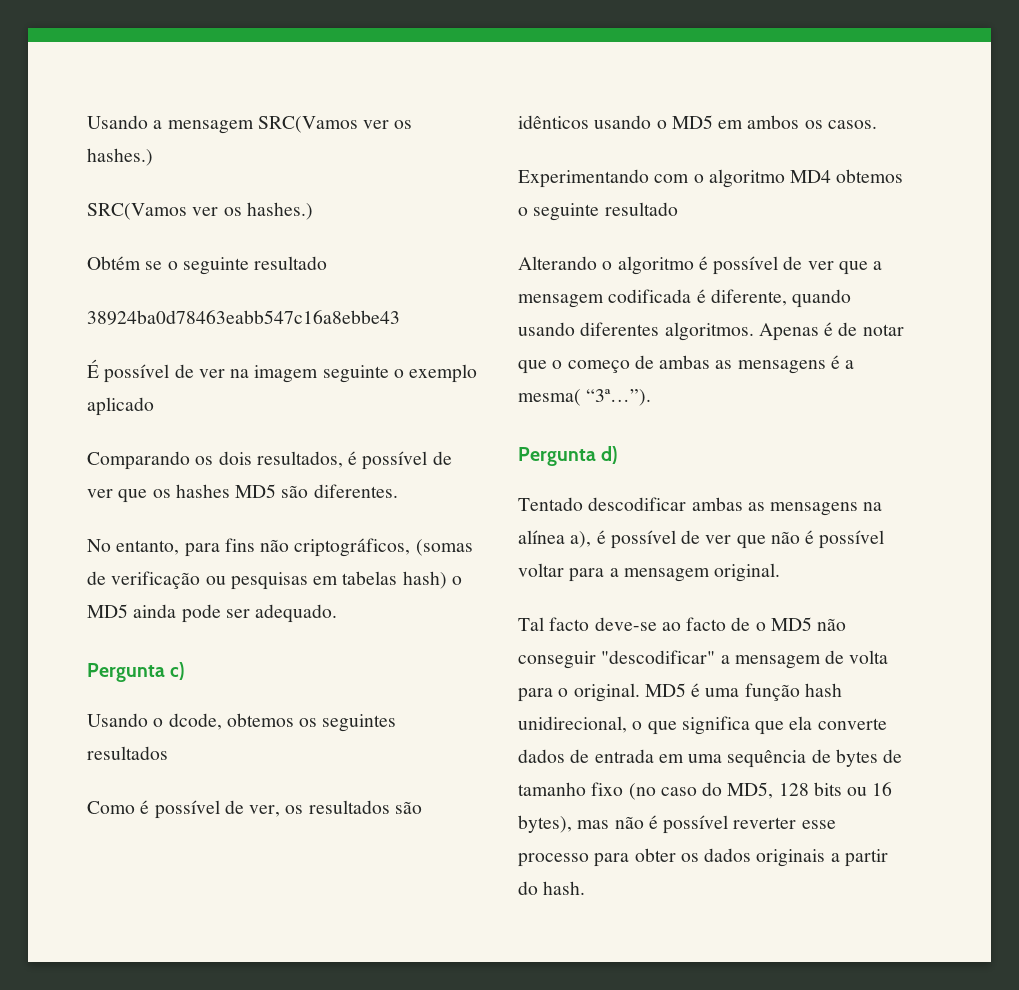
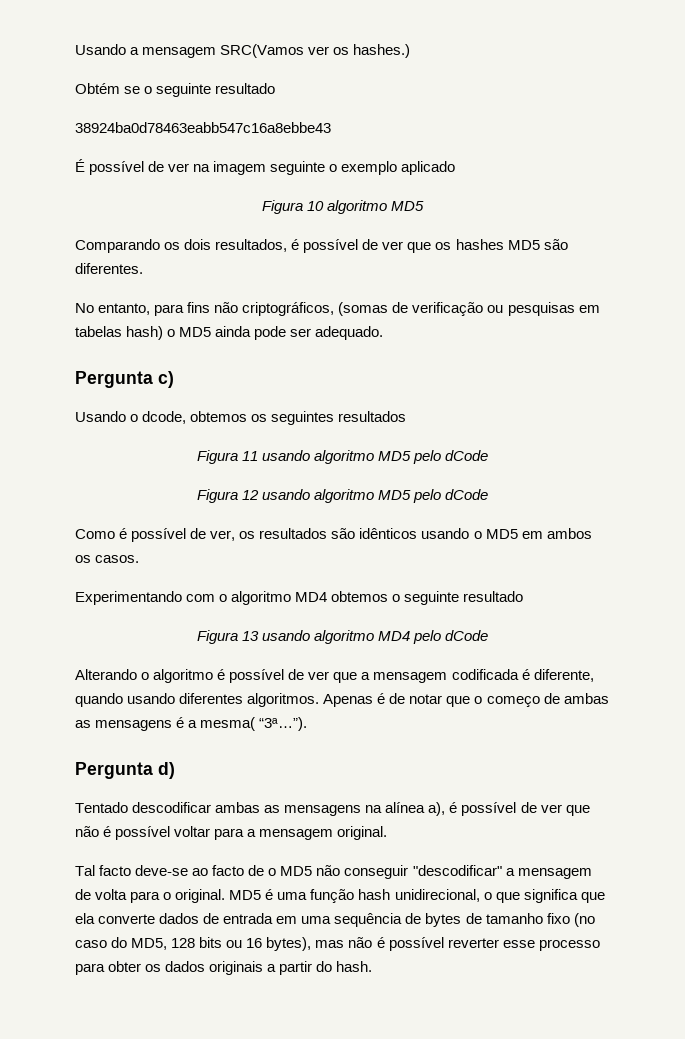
[87,202,313,220] // SRC(Vamos ver os hashes.) -> (411, 51) none
(154, 406) none -> [261,200,425,214] // Figura 10 algoritmo MD5
(168, 753) none -> [196,450,489,464] [196,489,489,503] // Figura 11 usando algoritmo MD5 pelo dCode // Figura 12 usando algoritmo MD5 pelo dCode
(678, 209) none -> [196,630,489,644] // Figura 13 usando algoritmo MD4 pelo dCode

